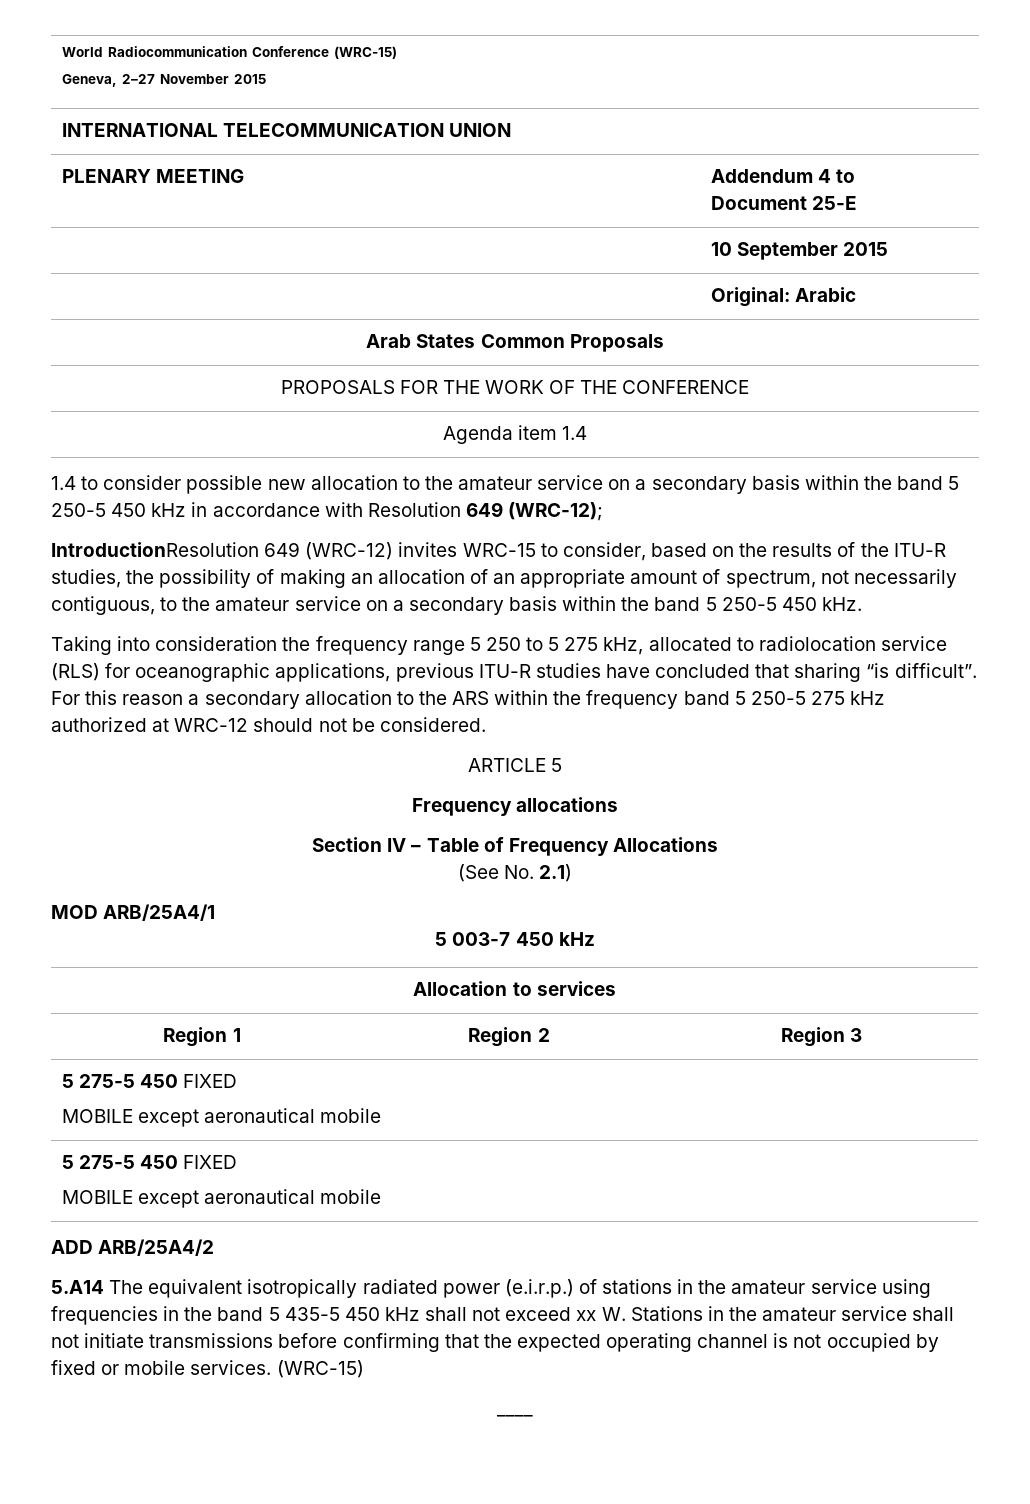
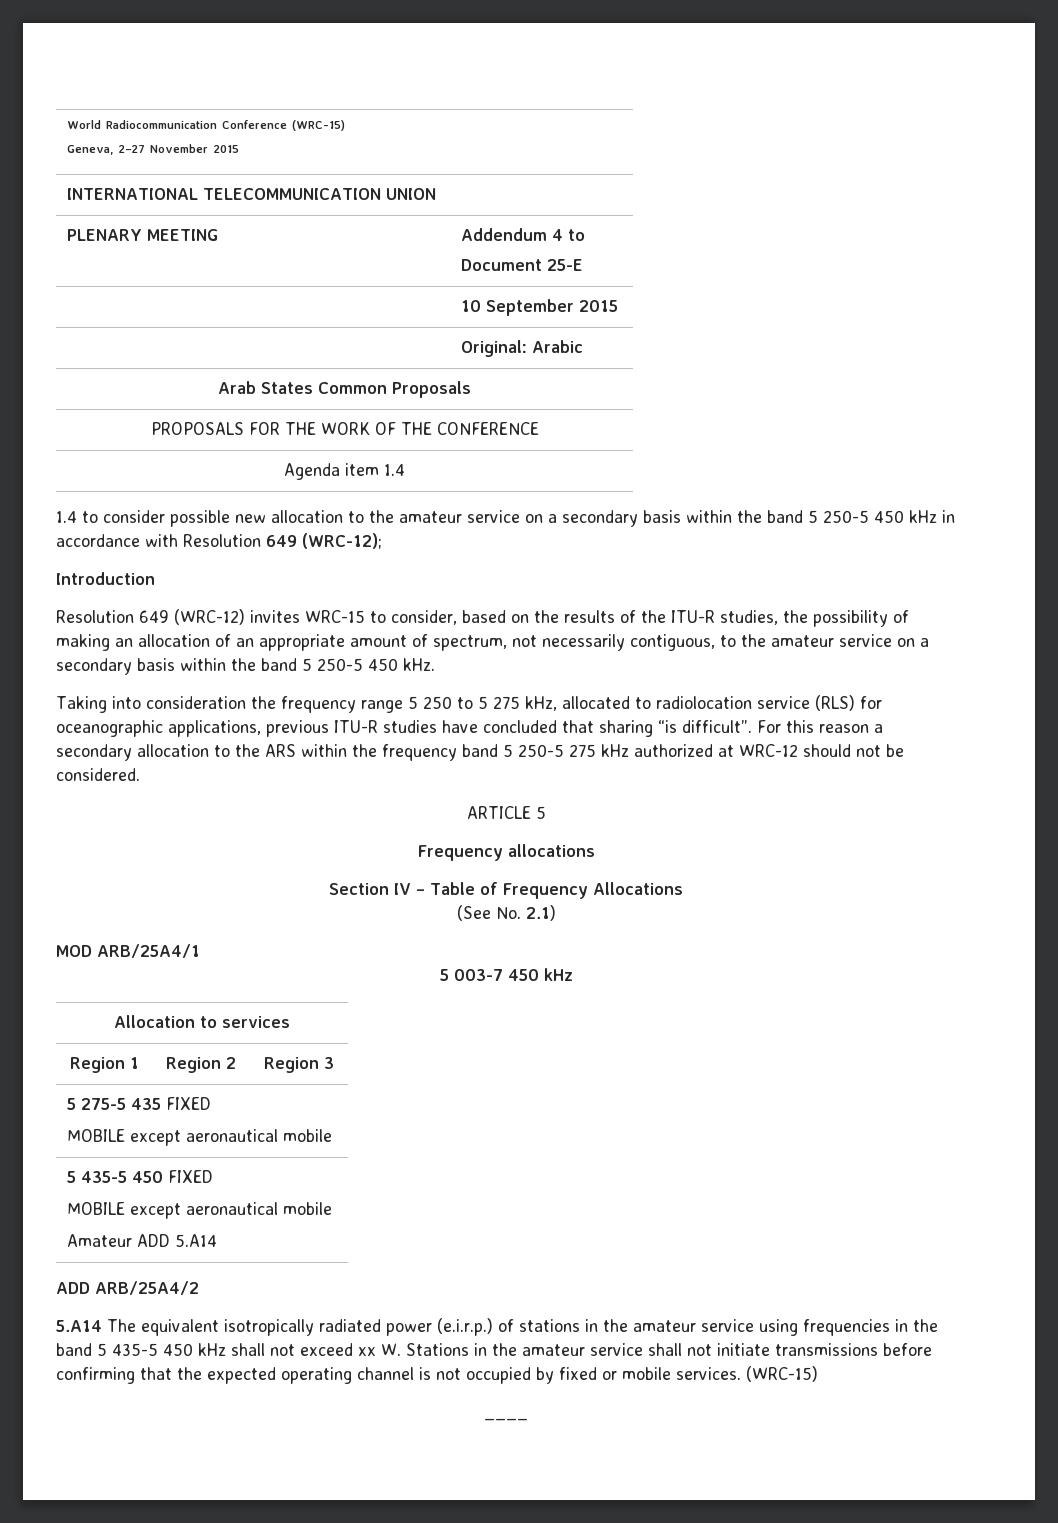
[51,542,259,557] IntroductionResolution -> [56,572,155,585] [56,610,134,623] Introduction // Resolution
[139,1074,178,1088] 450 -> [130,1098,161,1110] 435
[78,1155,238,1169] [61,1189,382,1208] 275-5 450 FIXED // MOBILE except aeronautical mobile -> [80,1170,213,1183] [66,1202,332,1219] [66,1234,217,1247] 435-5 450 FIXED // MOBILE except aeronautical mobile // Amateur ADD 5.A14

